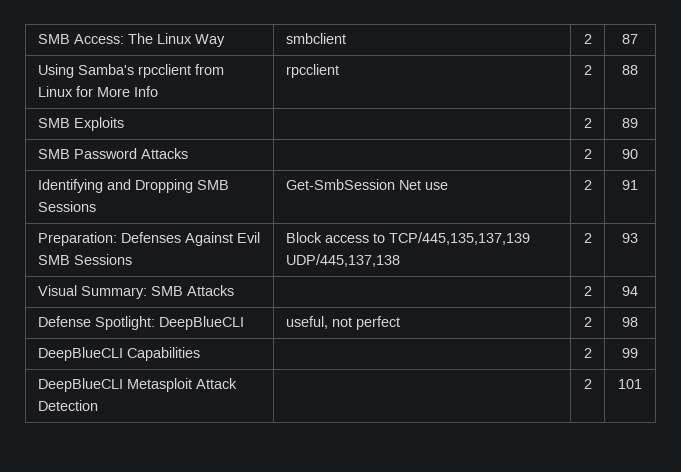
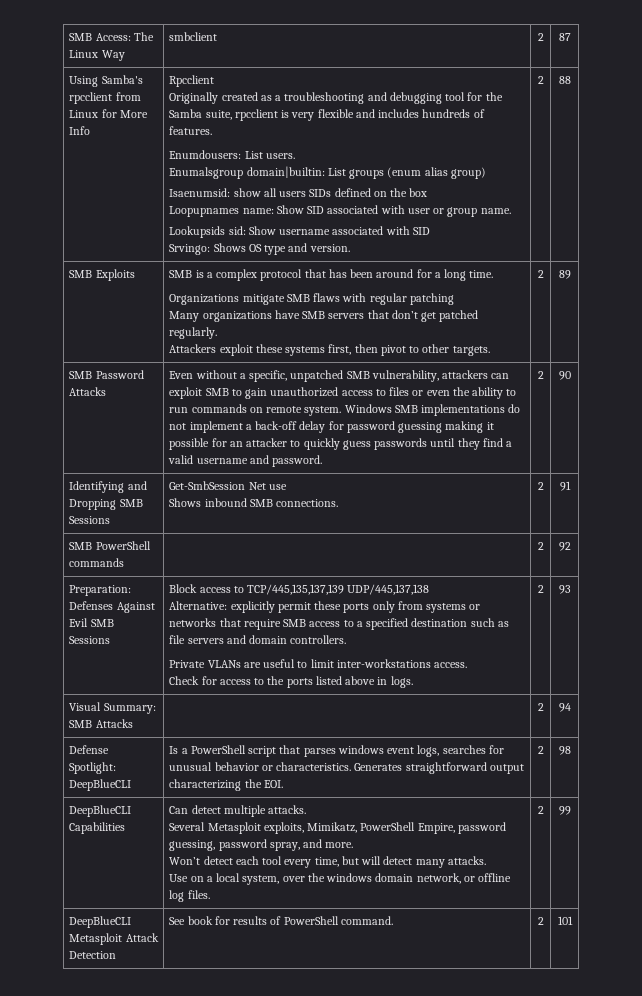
[285,64,339,78] [583,65,592,75] [622,65,638,75] [37,117,124,131] rpcclient | 2 | 88 // SMB Exploits | -> [169,75,215,87] [169,92,503,104] [169,109,485,121] [169,126,213,135] [169,150,295,159] [169,166,486,179] [169,188,428,197] [169,205,511,217] [169,226,430,238] [169,243,350,255] [537,76,544,84] [558,76,571,84] [69,269,135,281] [169,269,494,281] [169,293,454,305] [169,310,479,322] [169,327,218,339] [169,344,490,356] Rpcclient // Originally created as a troubleshooting and debugging tool for the Samba suite, rpcclient is very flexible and includes hundreds of features. // Enumdousers: List users. // Enumalsgroup domain|builtin: List groups (enum alias group) // Isaenumsid: show all users SIDs defined on the box // Loopupnames name: Show SID associated with user or group name. // Lookupsids sid: Show username associated with SID // Srvingo: Shows OS type and version. | 2 | 88 // SMB Exploits | SMB is a complex protocol that has been around for a long time. // Organizations mitigate SMB flaws with regular patching // Many organizations have SMB servers that don’t get patched regularly. // Attackers exploit these systems first, then pivot to other targets.
(188, 153) none -> [169,370,510,382] [169,387,517,399] [169,404,521,416] [169,421,494,433] [169,438,512,450] [168,455,323,467] Even without a specific, unpatched SMB vulnerability, attackers can exploit SMB to gain unauthorized access to files or even the ability to run commands on remote system. Windows SMB implementations do not implement a back-off delay for password guessing making it possible for an attacker to quickly guess passwords until they find a valid username and password.
[583,180,592,190] [622,180,638,190] | 2 | 91 -> [169,498,339,507] [537,482,544,490] [559,481,571,491] [69,541,151,550] [69,558,125,567] [537,542,544,550] [558,542,571,551] // Shows inbound SMB connections. | 2 | 91 // SMB PowerShell commands | | 2 | 92
(400, 260) none -> [169,601,481,613] [169,618,509,630] [169,635,347,644] [169,659,468,668] [169,676,413,688] // Alternative: explicitly permit these ports only from systems or networks that require SMB access to a specified destination such as file servers and domain controllers. // Private VLANs are useful to limit inter-workstations access. // Check for access to the ports listed above in logs.
[285,316,400,330] [583,317,592,327] [622,317,638,327] [37,347,200,361] useful, not perfect | 2 | 98 // DeepBlueCLI Capabilities | -> [169,745,504,757] [169,762,524,774] [169,779,283,791] [537,746,544,754] [558,746,571,755] [69,805,132,817] [69,822,126,834] [169,805,307,817] [169,822,506,834] [169,839,354,851] [169,856,486,868] [169,873,511,885] [169,890,210,902] Is a PowerShell script that parses windows event logs, searches for unusual behavior or characteristics. Generates straightforward output characterizing the EOI. | 2 | 98 // DeepBlueCLI Capabilities | Can detect multiple attacks. // Several Metasploit exploits, Mimikatz, PowerShell Empire, password guessing, password spray, and more. // Won’t detect each tool every time, but will detect many attacks. // Use on a local system, over the windows domain network, or offline log files.
(98, 405) none -> [169,916,393,925] See book for results of PowerShell command.

